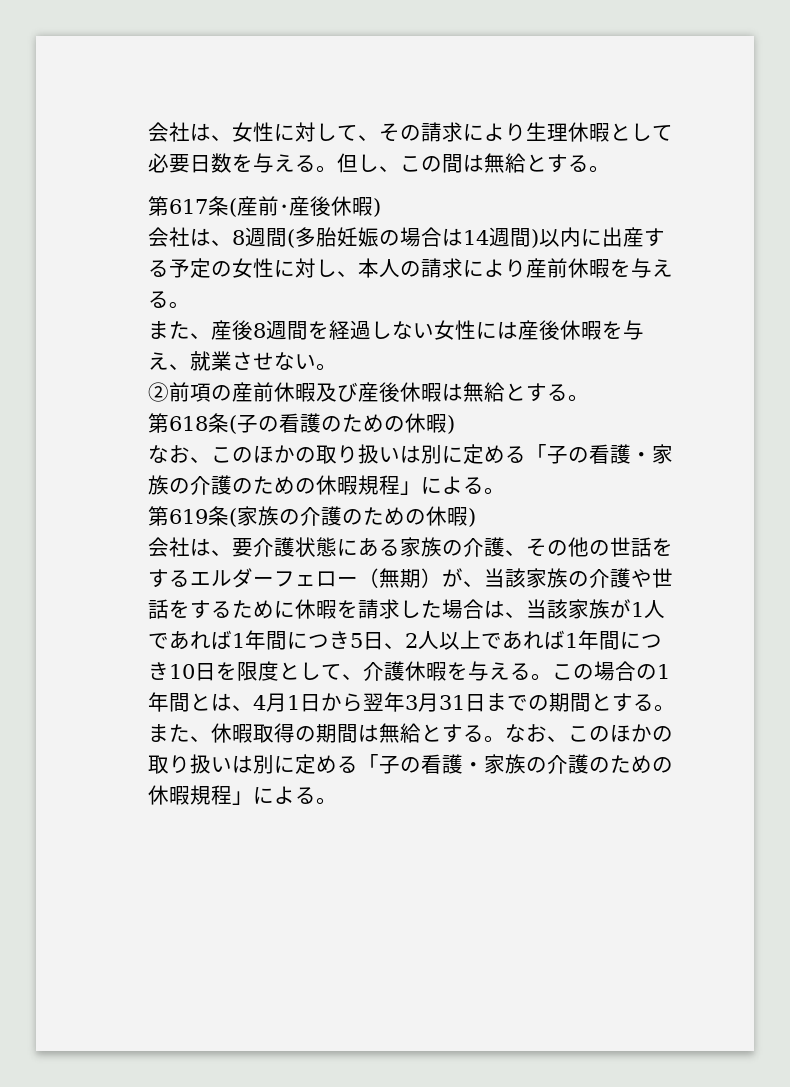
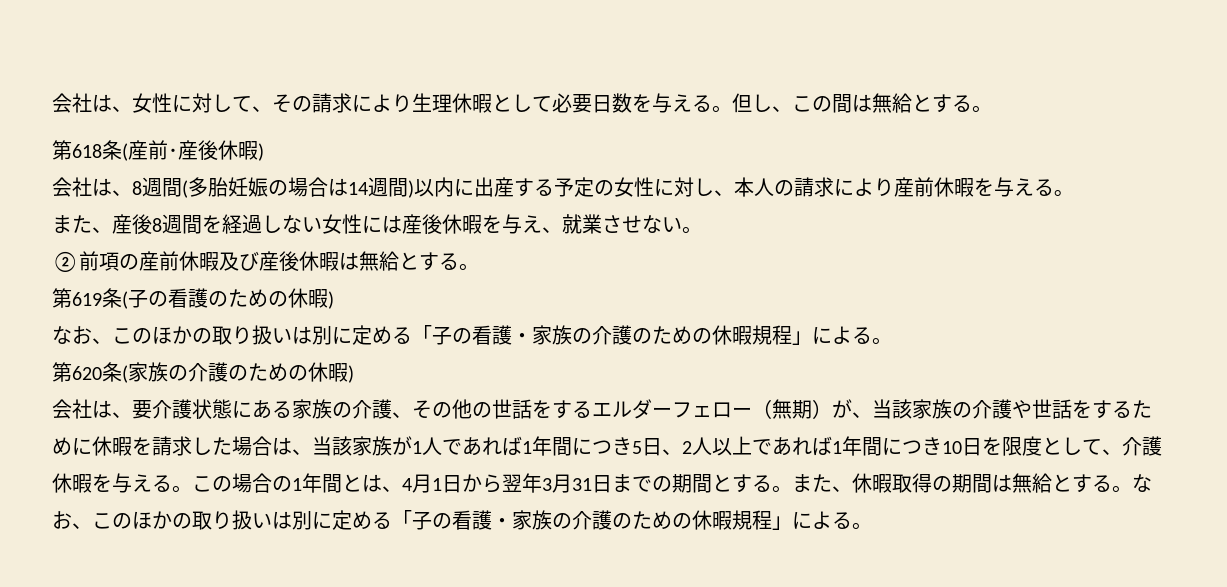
[169,199,208,214] 617 -> [72,144,102,158] 618
[169,416,208,431] 618 -> [72,292,102,306] 619
[169,509,208,524] 619 -> [72,366,102,380] 620

